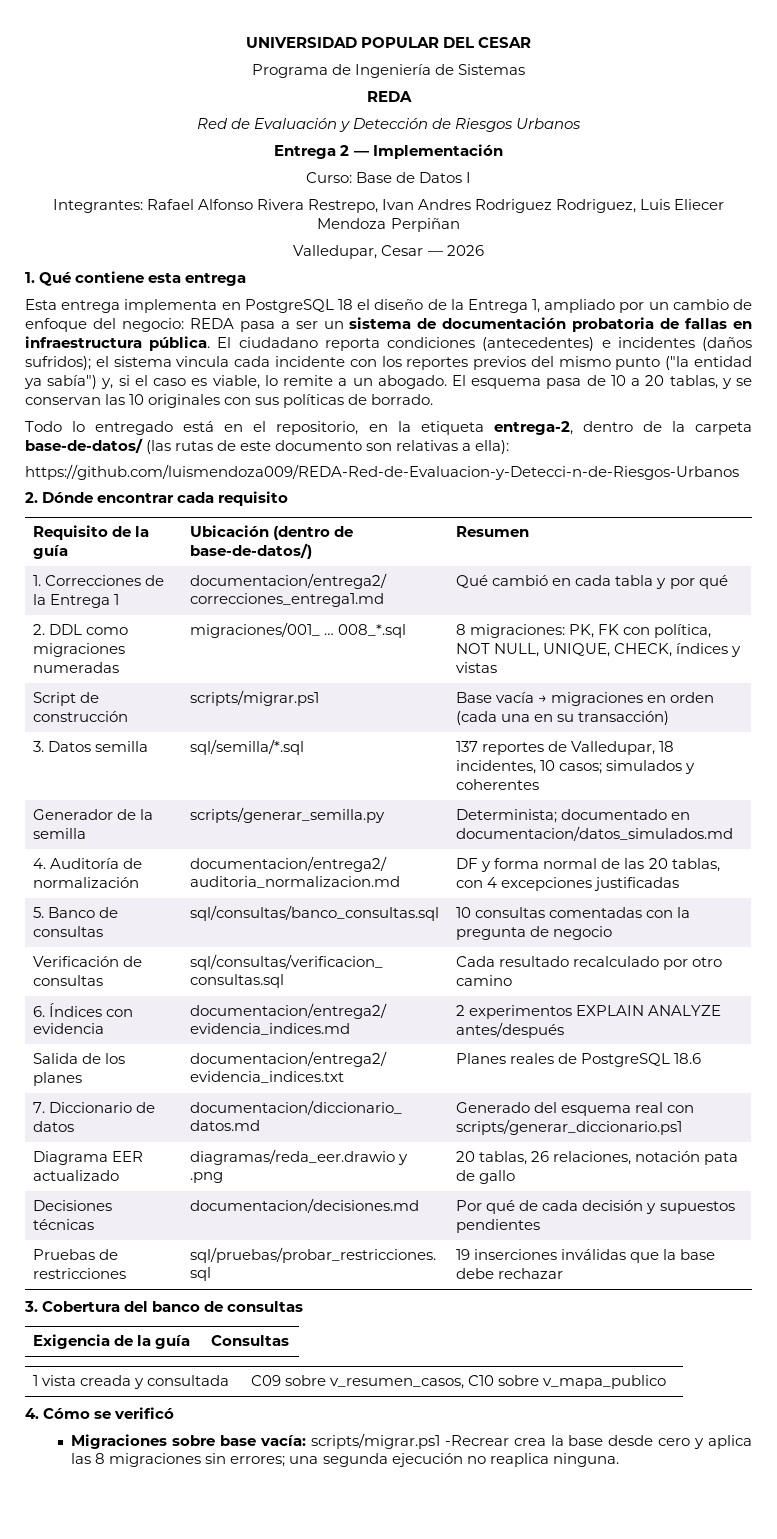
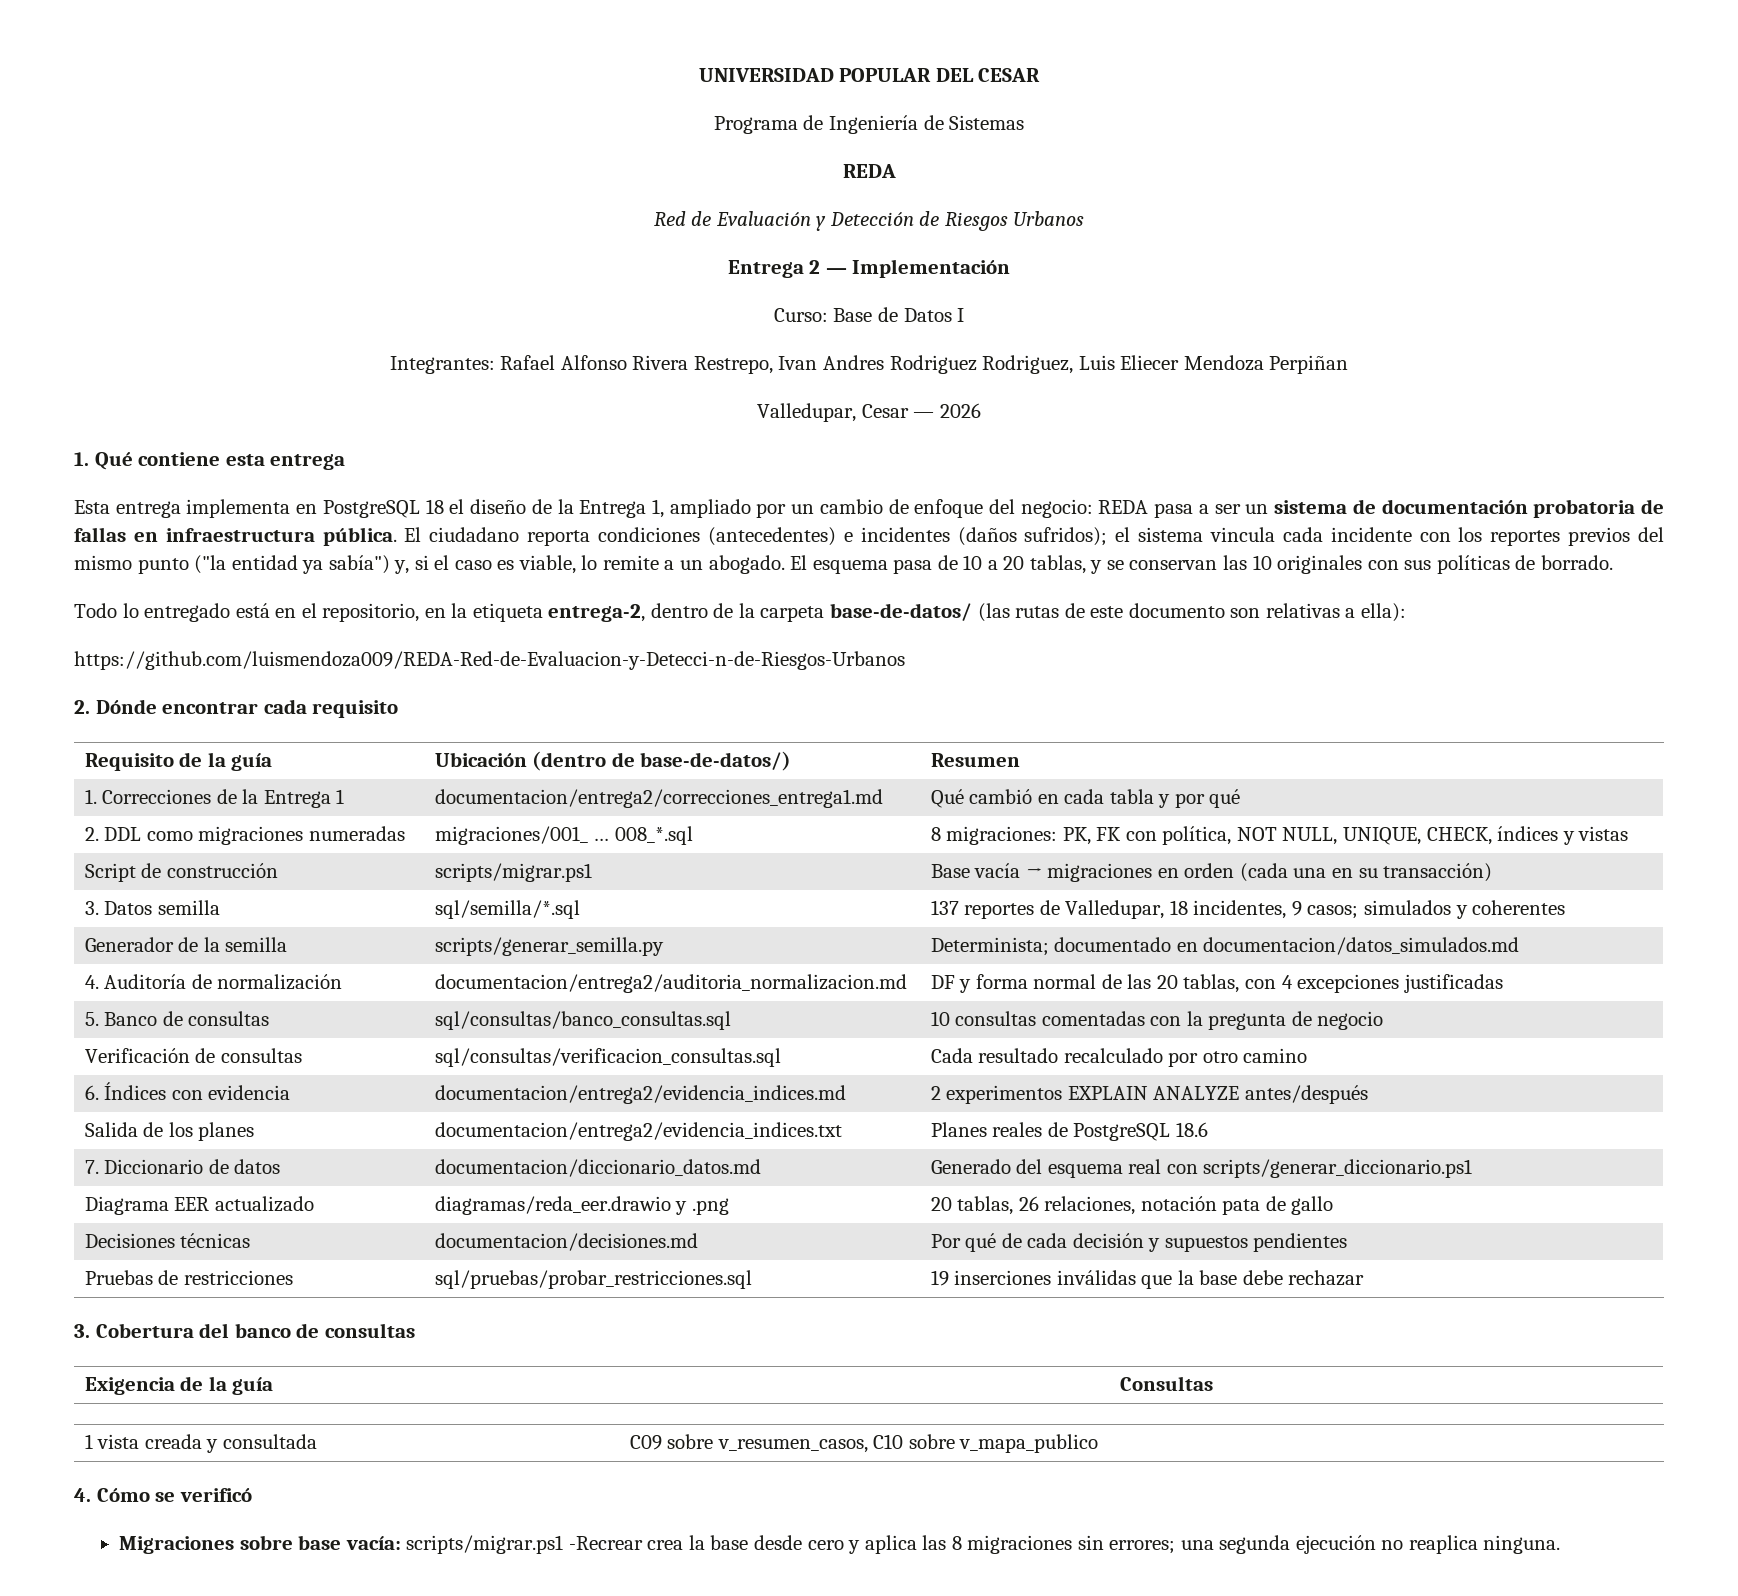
[540,760,556,771] 10 -> [1291,901,1302,916] 9

